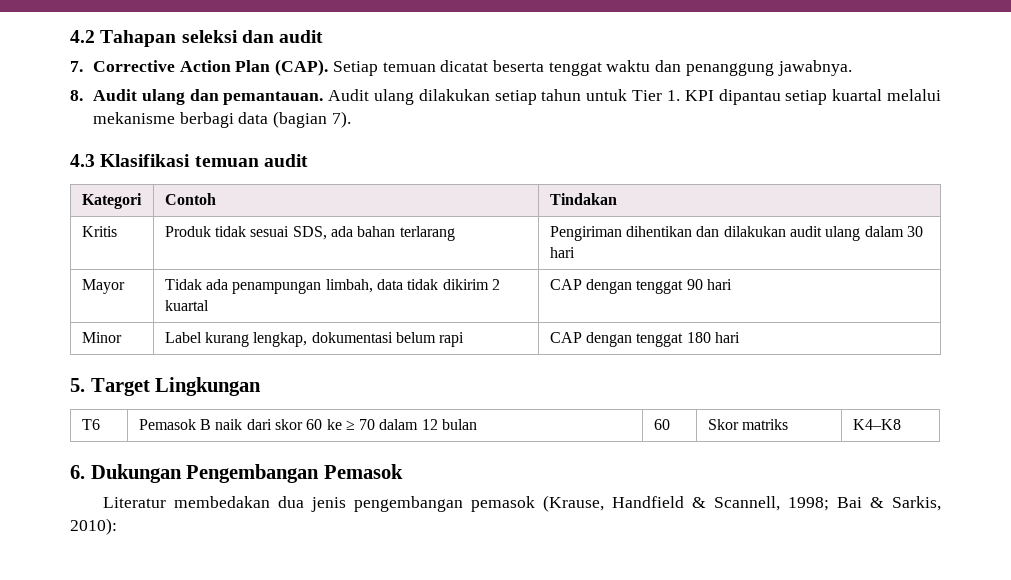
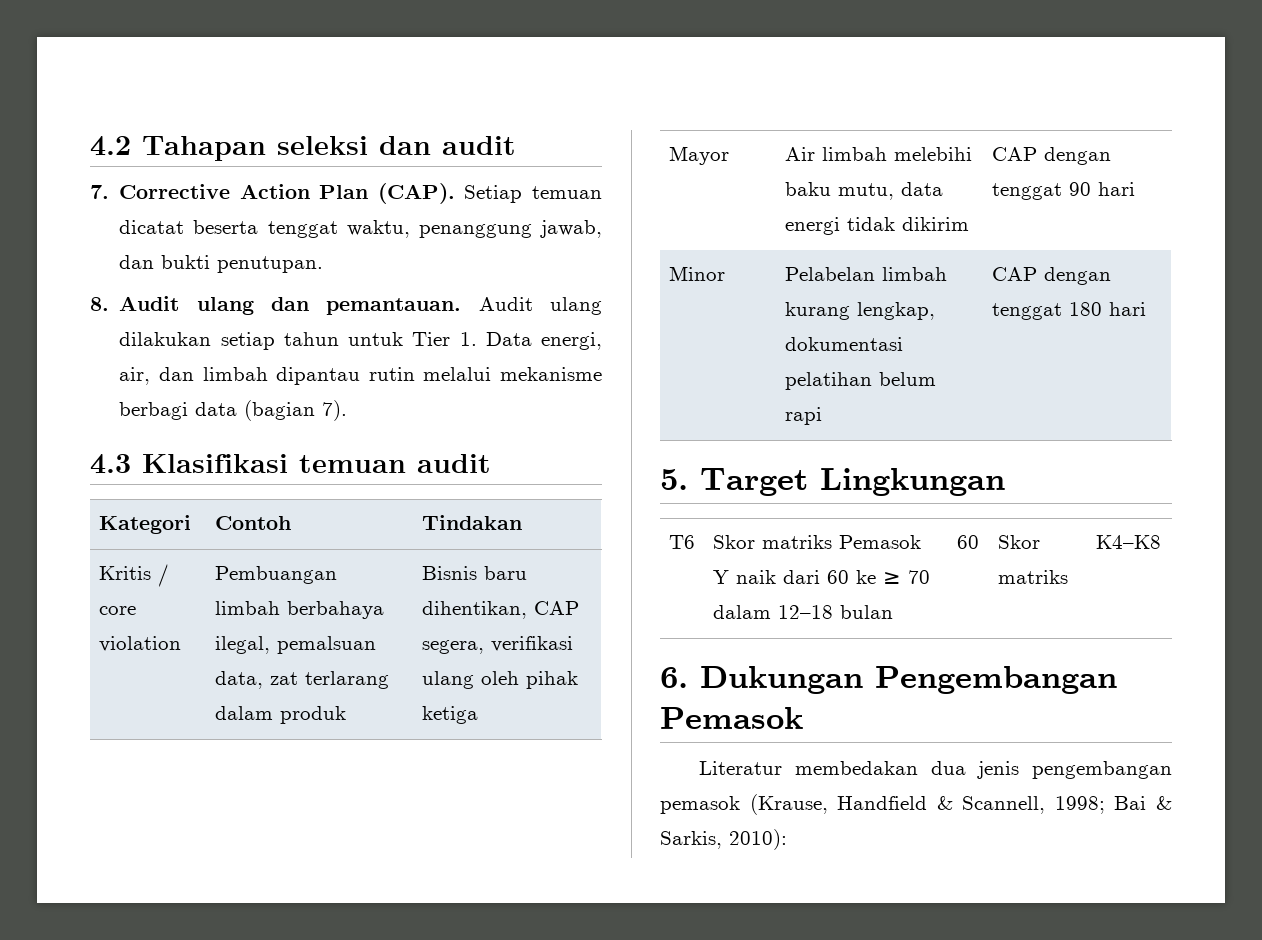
[606,60,852,76] waktu dan penanggung jawabnya. -> [346,220,602,238] [119,255,324,273] waktu, penanggung jawab, dan bukti penutupan.
[684,89,883,105] KPI dipantau setiap kuartal -> [485,332,602,350] [119,367,415,385] Data energi, air, dan limbah dipantau rutin
[164,226,455,241] [549,226,923,241] [549,247,575,258] [81,279,125,294] [164,279,403,294] | Produk tidak sesuai SDS, ada bahan terlarang | Pengiriman dihentikan dan dilakukan audit ulang dalam 30 hari // Mayor | Tidak ada penampungan limbah, data -> [157,564,169,587] [98,606,136,615] [98,636,181,652] [214,566,337,584] [214,601,384,619] [214,636,376,654] [214,671,389,689] [214,706,346,724] [421,566,527,580] [421,601,579,619] [421,636,573,654] [421,671,578,689] [421,706,478,724] [668,146,729,165] [784,147,972,161] [784,182,943,200] [784,217,840,235] / core violation | Pembuangan limbah berbahaya ilegal, pemalsuan data, zat terlarang dalam produk | Bisnis baru dihentikan, CAP segera, verifikasi ulang oleh pihak ketiga // Mayor | Air limbah melebihi baku mutu, data energi
[491,279,500,290] [164,300,209,311] 2 kuartal -> (969, 224) none
[164,332,202,343] Label -> [784,267,947,281] Pelabelan limbah
(393, 337) none -> [784,372,872,390] pelatihan
[138,419,211,430] Pemasok B -> [712,535,921,549] [712,570,729,584] Skor matriks Pemasok Y
[274,419,303,430] skor -> (820, 577) none
[421,419,438,430] 12 -> [777,605,833,619] 12–18

